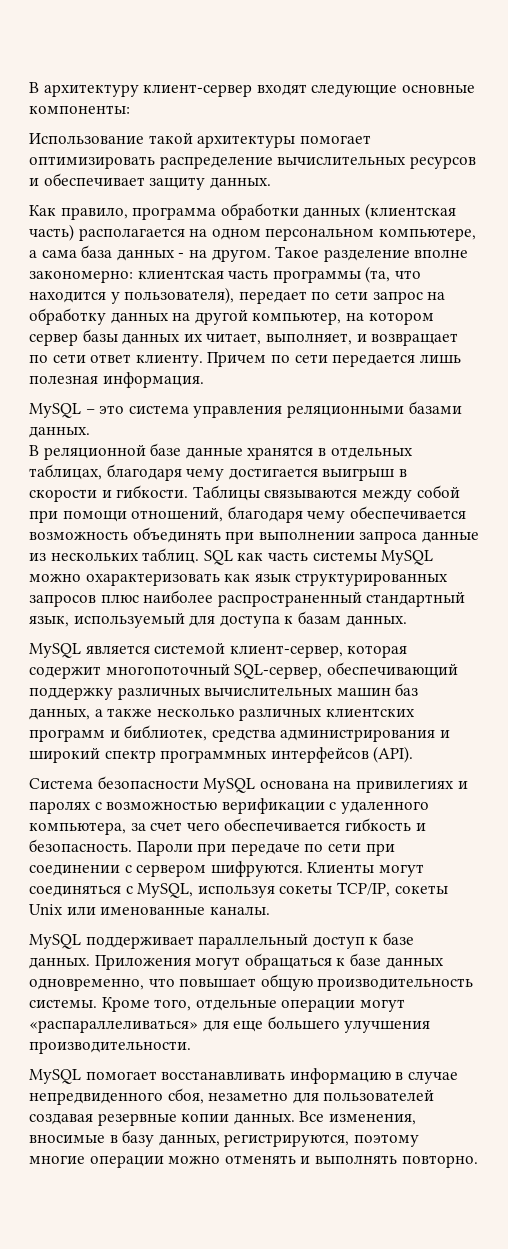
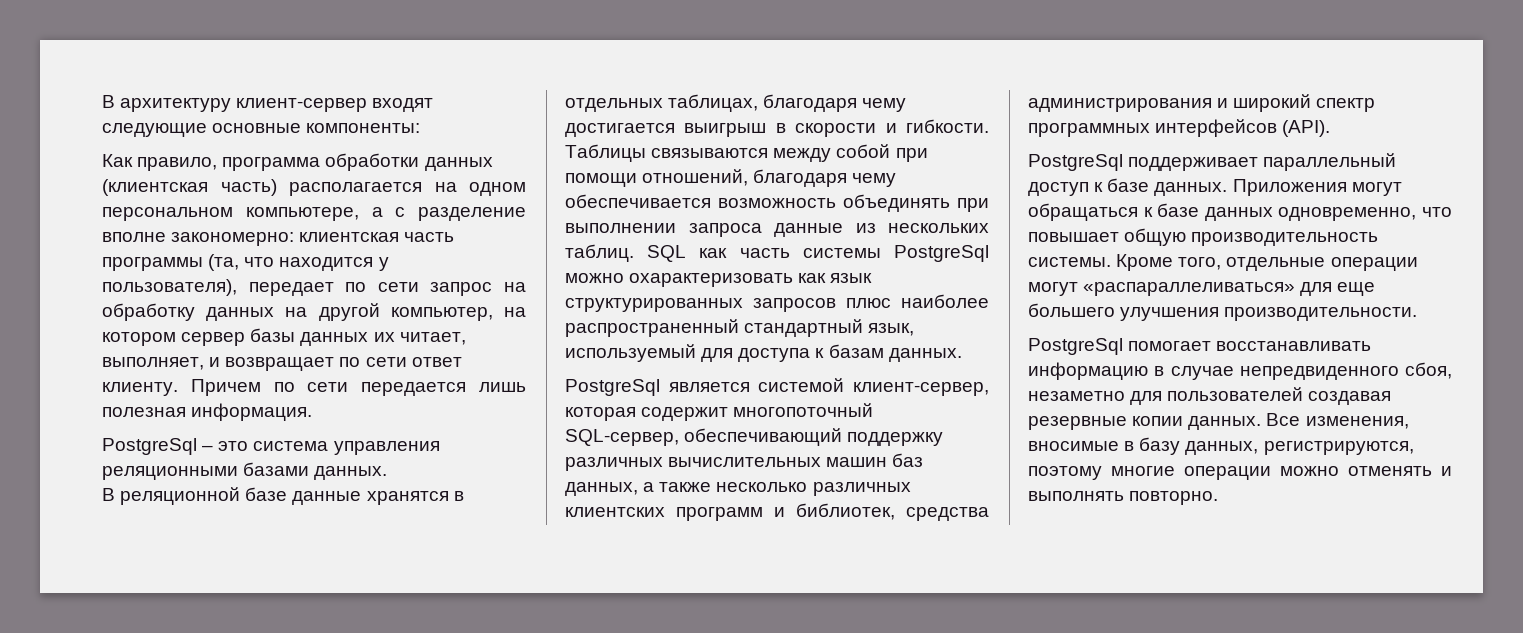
[29,132,371,148] [29,156,476,169] [29,173,271,190] // Использование такой архитектуры помогает оптимизировать распределение вычислительных ресурсов и обеспечивает защиту данных. -> (421, 128) none
[41,245,320,262] сама база данных - на другом. Такое -> [395,207,406,217] с
[29,403,81,418] MySQL -> [102,438,197,455] PostgreSql
[381,550,434,565] MySQL -> [894,245,989,262] PostgreSql
[29,643,81,658] MySQL -> [565,379,660,396] PostgreSql
[29,776,468,793] [29,798,429,814] [29,818,426,835] [29,839,395,856] [29,861,424,877] [29,882,448,898] [29,904,270,915] [29,934,81,949] Система безопасности MySQL основана на привилегиях и паролях с возможностью верификации с удаленного компьютера, за счет чего обеспечивается гибкость и безопасность. Пароли при передаче по сети при соединении с сервером шифруются. Клиенты могут соединяться с MySQL, используя сокеты TCP/IP, сокеты Unix или именованные каналы. // MySQL -> [1028,154,1123,171] PostgreSql
[29,1069,81,1084] MySQL -> [1028,338,1123,355] PostgreSql

